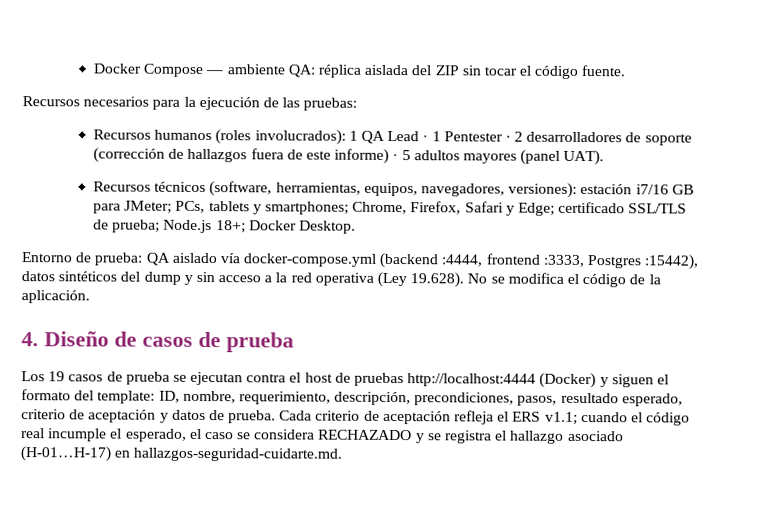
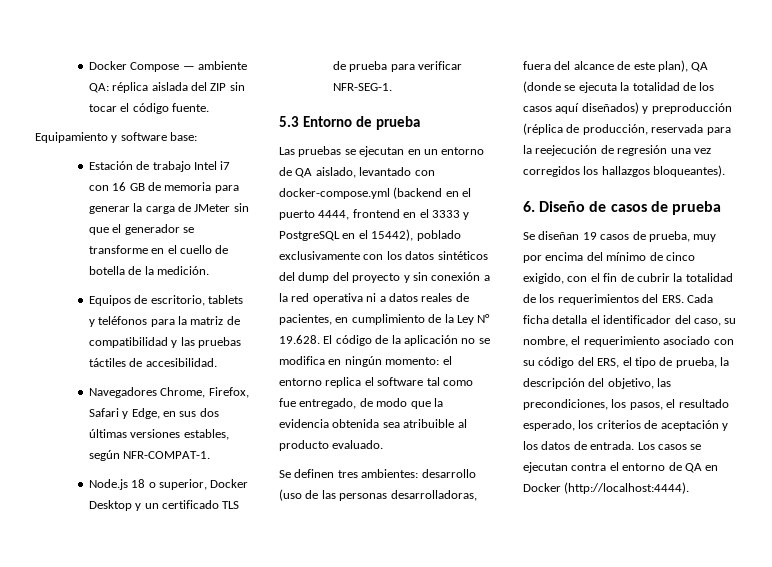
[22,96,358,111] [93,129,692,146] [93,147,605,166] [93,181,694,198] [93,200,688,216] [93,219,356,234] [21,252,700,270] Recursos necesarios para la ejecución de las pruebas: // Recursos humanos (roles involucrados): 1 QA Lead · 1 Pentester · 2 desarrolladores de soporte (corrección de hallazgos fuera de este informe) · 5 adultos mayores (panel UAT). // Recursos técnicos (software, herramientas, equipos, navegadores, versiones): estación i7/16 GB para JMeter; PCs, tablets y smartphones; Chrome, Firefox, Safari y Edge; certificado SSL/TLS de prueba; Node.js 18+; Docker Desktop. // Entorno de prueba: QA aislado vía docker-compose.yml (backend :4444, frontend :3333, Postgres :15442), -> [35,132,198,143] [88,161,231,172] [88,182,239,193] [88,203,249,214] [88,224,194,235] [88,245,229,254] [88,266,209,275] [88,295,243,306] [88,316,240,327] [88,337,241,348] [88,358,217,367] [88,387,249,398] [88,408,219,419] [88,429,229,440] [88,450,211,461] [88,479,249,490] [88,500,240,511] [332,61,462,72] [332,83,392,91] [279,116,420,130] [279,146,485,157] [279,167,435,178] [279,187,472,199] [279,209,470,220] [279,229,461,241] [279,251,402,260] Equipamiento y software base: // Estación de trabajo Intel i7 con 16 GB de memoria para generar la carga de JMeter sin que el generador se transforme en el cuello de botella de la medición. // Equipos de escritorio, tablets y teléfonos para la matriz de compatibilidad y las pruebas táctiles de accesibilidad. // Navegadores Chrome, Firefox, Safari y Edge, en sus dos últimas versiones estables, según NFR-COMPAT-1. // Node.js 18 o superior, Docker Desktop y un certificado TLS de prueba para verificar NFR-SEG-1. // 5.3 Entorno de prueba // Las pruebas se ejecutan en un entorno de QA aislado, levantado con docker-compose.yml (backend en el puerto 4444, frontend en el 3333 y PostgreSQL en el 15442), poblado exclusivamente con los
(181, 278) none -> [332,272,401,283] del proyecto
[218,275,262,283] acceso -> [431,272,481,281] conexión
[377,271,661,288] [21,290,90,304] [21,332,39,347] (Ley 19.628). No se modifica el código de la aplicación. // 4. -> [366,293,469,302] [279,314,491,325] [279,335,490,346] [279,356,452,367] [279,377,473,388] [279,398,443,409] [279,419,467,428] [279,440,384,451] [279,469,476,478] [279,489,477,501] [523,60,709,72] [523,81,715,93] [523,102,732,114] [523,123,731,135] [523,145,711,156] [523,165,726,177] [523,201,535,212] ni a datos reales de pacientes, en cumplimiento de la Ley N° 19.628. El código de la aplicación no se modifica en ningún momento: el entorno replica el software tal como fue entregado, de modo que la evidencia obtenida sea atribuible al producto evaluado. // Se definen tres ambientes: desarrollo (uso de las personas desarrolladoras, fuera del alcance de este plan), QA (donde se ejecuta la totalidad de los casos aquí diseñados) y preproducción (réplica de producción, reservada para la reejecución de regresión una vez corregidos los hallazgos bloqueantes). // 6.
[21,371,45,382] Los -> [523,231,580,240] Se diseñan
[125,371,669,389] [21,389,683,407] [21,409,691,426] [21,428,624,444] [20,446,343,462] prueba se ejecutan contra el host de pruebas http://localhost:4444 (Docker) y siguen el formato del template: ID, nombre, requerimiento, descripción, precondiciones, pasos, resultado esperado, criterio de aceptación y datos de prueba. Cada criterio de aceptación refleja el ERS v1.1; cuando el código real incumple el esperado, el caso se considera RECHAZADO y se registra el hallazgo asociado (H-01…H-17) en hallazgos-seguridad-cuidarte.md. -> [648,231,717,242] [523,252,695,263] [523,273,733,284] [523,294,713,305] [523,315,737,326] [523,336,734,347] [523,357,729,368] [523,378,672,389] [523,399,729,410] [523,420,728,431] [523,441,702,450] [523,462,719,473] [523,482,690,494] prueba, muy por encima del mínimo de cinco exigido, con el fin de cubrir la totalidad de los requerimientos del ERS. Cada ficha detalla el identificador del caso, su nombre, el requerimiento asociado con su código del ERS, el tipo de prueba, la descripción del objetivo, las precondiciones, los pasos, el resultado esperado, los criterios de aceptación y los datos de entrada. Los casos se ejecutan contra el entorno de QA en Docker (http://localhost:4444).

